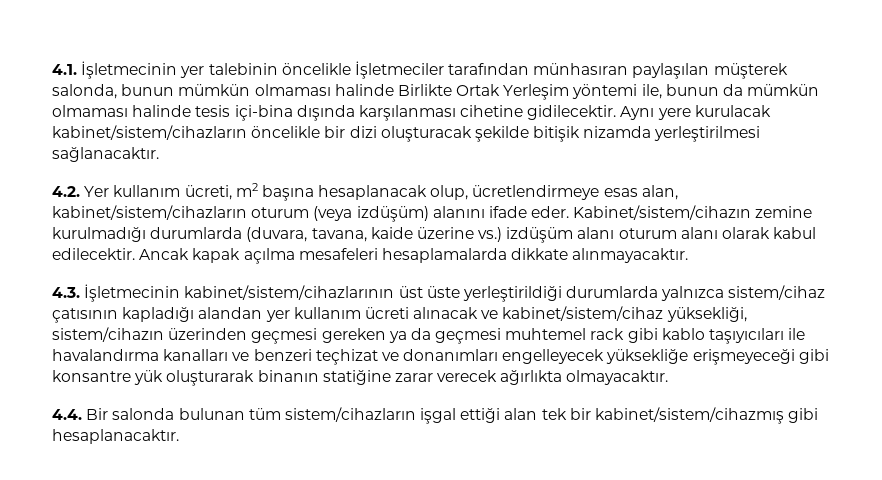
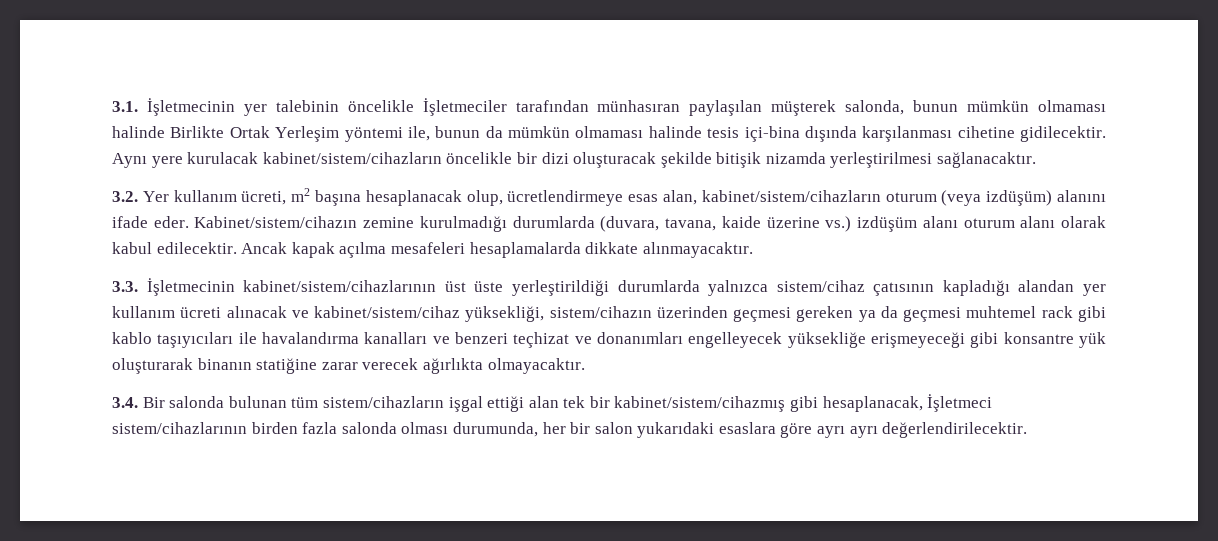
[52,64,77,75] 4.1. -> [112,101,138,112] 3.1.
[52,186,80,197] 4.2. -> [112,191,138,202] 3.2.
[52,287,80,298] 4.3. -> [112,281,138,292] 3.3.
[52,409,82,420] 4.4. -> [112,397,138,408] 3.4.
[52,429,179,444] hesaplanacaktır. -> [822,394,993,412] [112,422,1028,438] hesaplanacak, İşletmeci sistem/cihazlarının birden fazla salonda olması durumunda, her bir salon yukarıdaki esaslara göre ayrı ayrı değerlendirilecektir.

